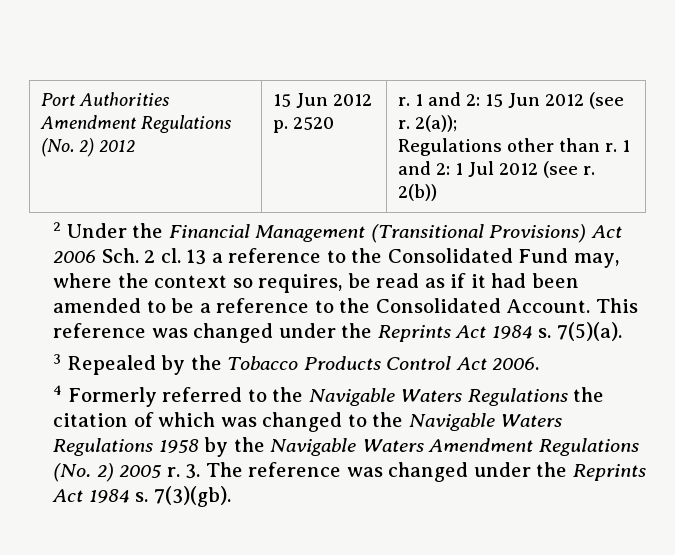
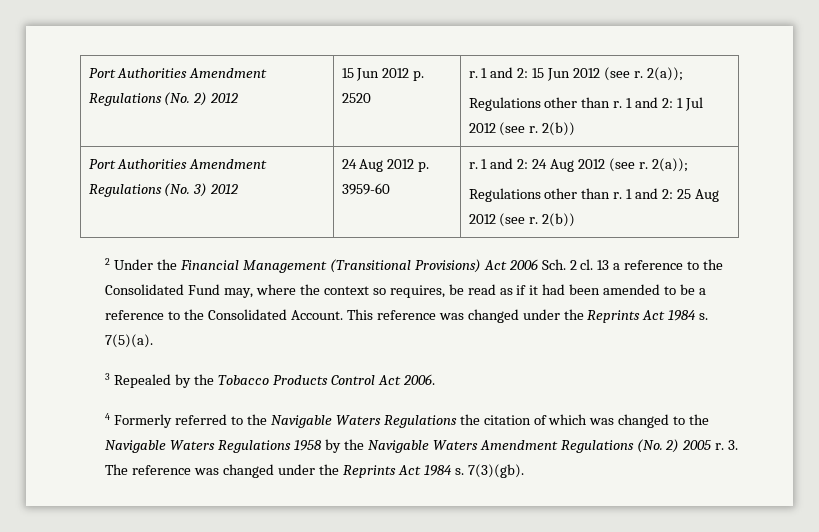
(437, 192) none -> [88,159,268,169] [88,183,239,197] [341,159,430,172] [341,183,390,195] [468,158,688,172] [468,188,719,202] [468,213,576,227] // Port Authorities Amendment Regulations (No. 3) 2012 | 24 Aug 2012 p. 3959-60 | r. 1 and 2: 24 Aug 2012 (see r. 2(a)); // Regulations other than r. 1 and 2: 25 Aug 2012 (see r. 2(b))

